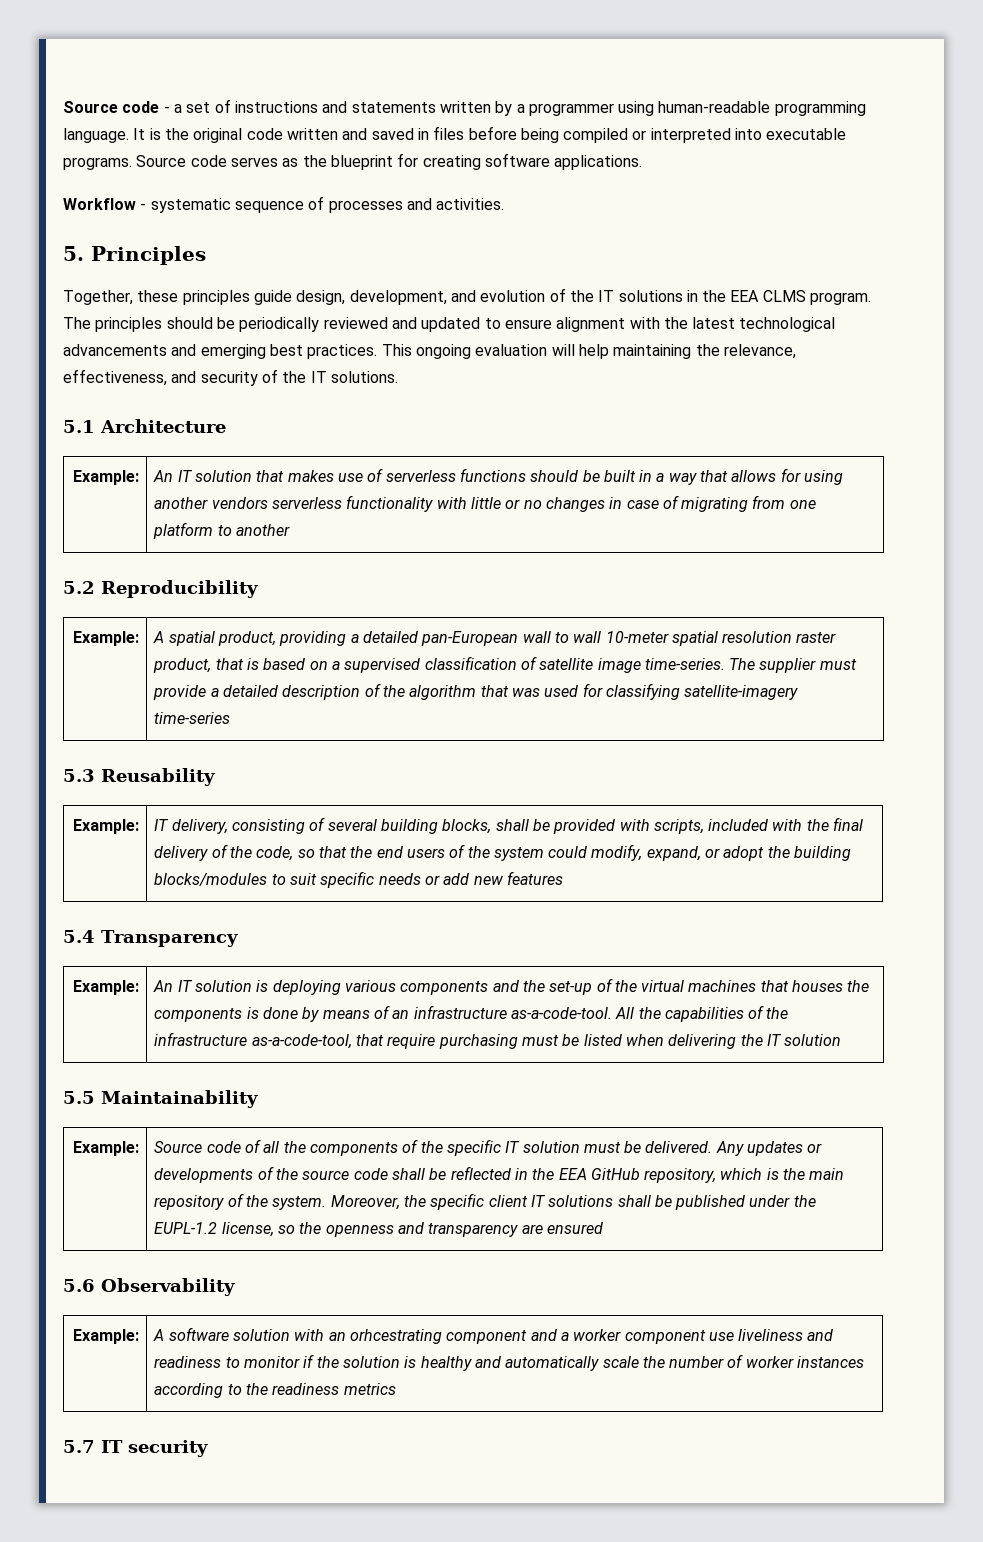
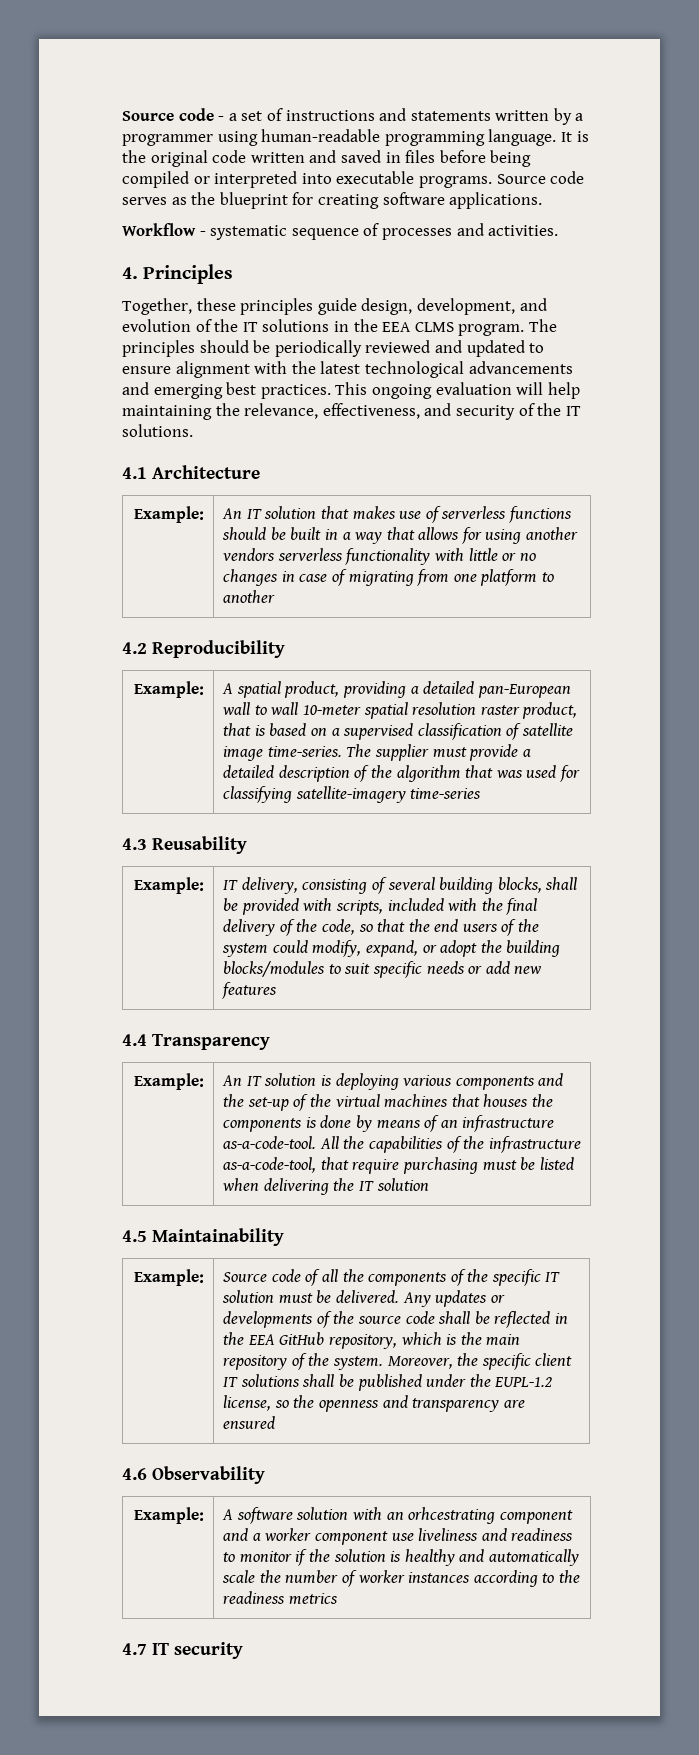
[63,246,84,261] 5. -> [122,267,138,279] 4.
[63,420,95,433] 5.1 -> [122,467,147,479] 4.1
[63,581,95,594] 5.2 -> [122,642,147,654] 4.2
[63,769,95,782] 5.3 -> [122,838,147,850] 4.3
[63,930,95,943] 5.4 -> [122,1034,147,1046] 4.4
[63,1091,95,1104] 5.5 -> [122,1230,147,1242] 4.5
[63,1279,95,1292] 5.6 -> [122,1468,147,1480] 4.6
[63,1440,95,1453] 5.7 -> [122,1643,147,1655] 4.7

